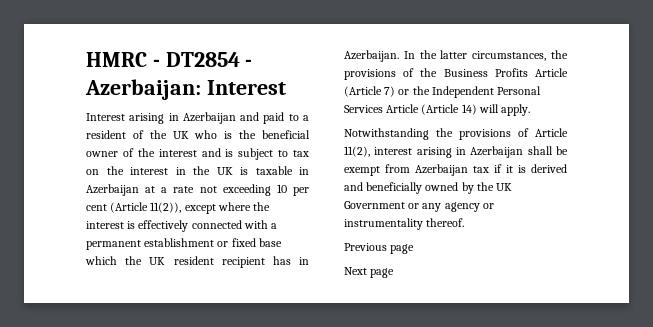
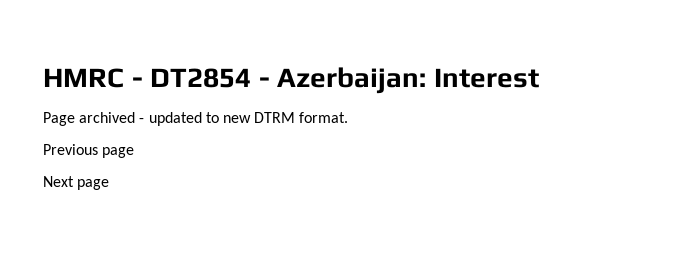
[86,112,309,124] [86,130,310,139] [86,148,309,160] [86,166,309,175] [86,184,309,196] [86,202,271,214] [86,220,278,232] [86,238,282,250] [85,256,309,268] [344,50,568,62] [344,68,568,80] [344,86,542,98] [344,104,531,116] [344,128,568,140] [344,146,568,158] [344,164,567,176] [344,182,513,194] [344,201,494,212] [344,218,465,230] Interest arising in Azerbaijan and paid to a resident of the UK who is the beneficial owner of the interest and is subject to tax on the interest in the UK is taxable in Azerbaijan at a rate not exceeding 10 per cent (Article 11(2)), except where the interest is effectively connected with a permanent establishment or fixed base which the UK resident recipient has in Azerbaijan. In the latter circumstances, the provisions of the Business Profits Article (Article 7) or the Independent Personal Services Article (Article 14) will apply. // Notwithstanding the provisions of Article 11(2), interest arising in Azerbaijan shall be exempt from Azerbaijan tax if it is derived and beneficially owned by the UK Government or any agency or instrumentality thereof. -> [43,112,349,126] Page archived - updated to new DTRM format.

